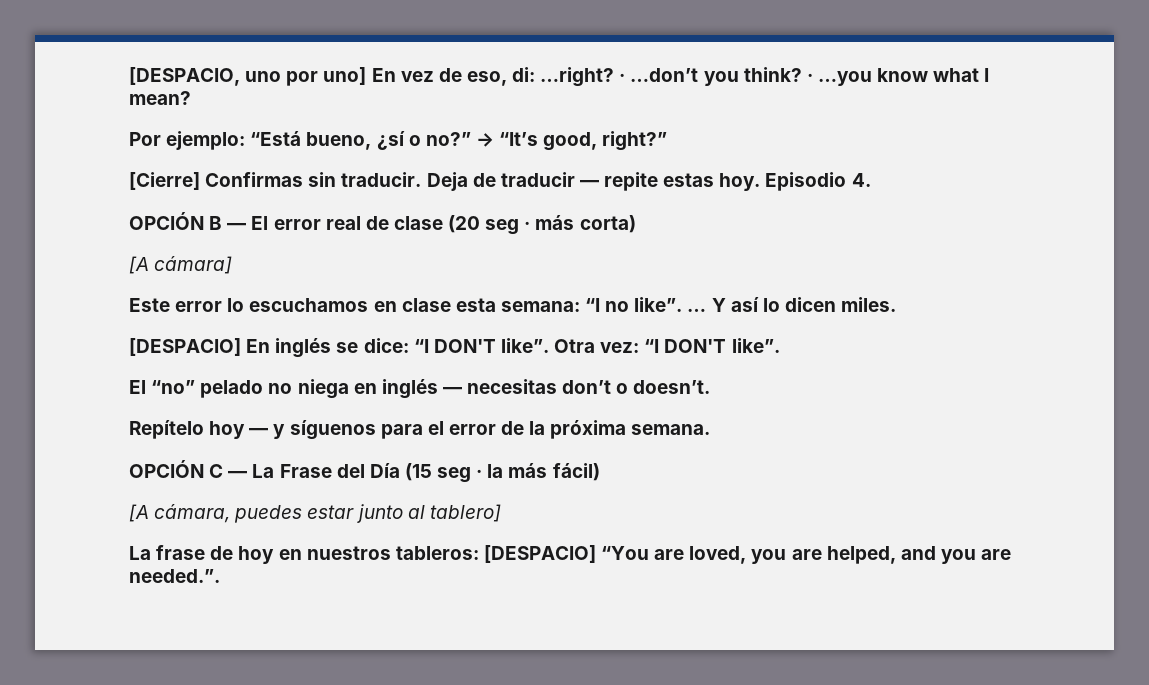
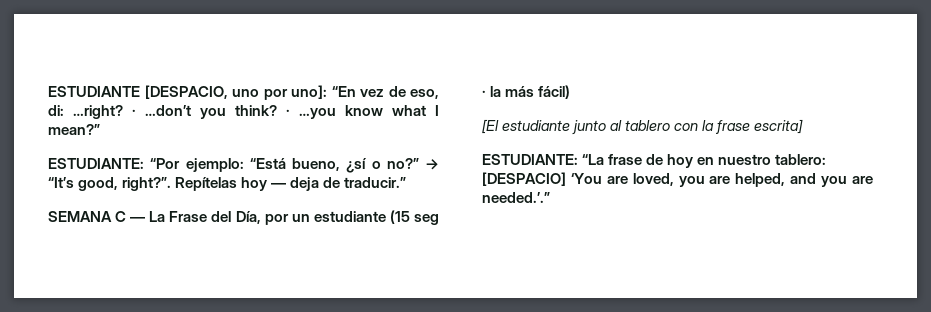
(129, 76) none -> [48,86,140,97] ESTUDIANTE
[323,67,396,85] uno] En -> [291,85,356,99] uno]: “En
[129,91,191,105] [129,132,161,146] mean? // Por -> [48,124,100,135] [48,158,181,169] mean?” // ESTUDIANTE: “Por
[602,131,668,151] [129,172,871,191] [129,212,636,235] [129,256,233,274] [129,297,897,312] [129,338,780,358] [129,379,711,399] [129,420,711,440] [129,460,204,478] right?” // [Cierre] Confirmas sin traducir. Deja de traducir — repite estas hoy. Episodio 4. // OPCIÓN B — El error real de clase (20 seg · más corta) // [A cámara] // Este error lo escuchamos en clase esta semana: “I no like”. … Y así lo dicen miles. // [DESPACIO] En inglés se dice: “I DON'T like”. Otra vez: “I DON'T like”. // El “no” pelado no niega en inglés — necesitas don’t o doesn’t. // Repítelo hoy — y síguenos para el error de la próxima semana. // OPCIÓN -> [122,177,407,191] [48,211,112,222] right?”. Repítelas hoy — deja de traducir.” // SEMANA
[369,463,400,478] Día -> [235,211,386,225] Día, por un estudiante
[129,504,501,523] [129,545,650,564] [A cámara, puedes estar junto al tablero] // La frase de hoy en nuestros tableros: [DESPACIO] “You -> [482,119,804,135] [482,154,827,168] [482,172,602,186] [El estudiante junto al tablero con la frase escrita] // ESTUDIANTE: “La frase de hoy en nuestro tablero: [DESPACIO] ‘You
[129,569,220,583] needed.”. -> [482,192,550,203] needed.’.”

